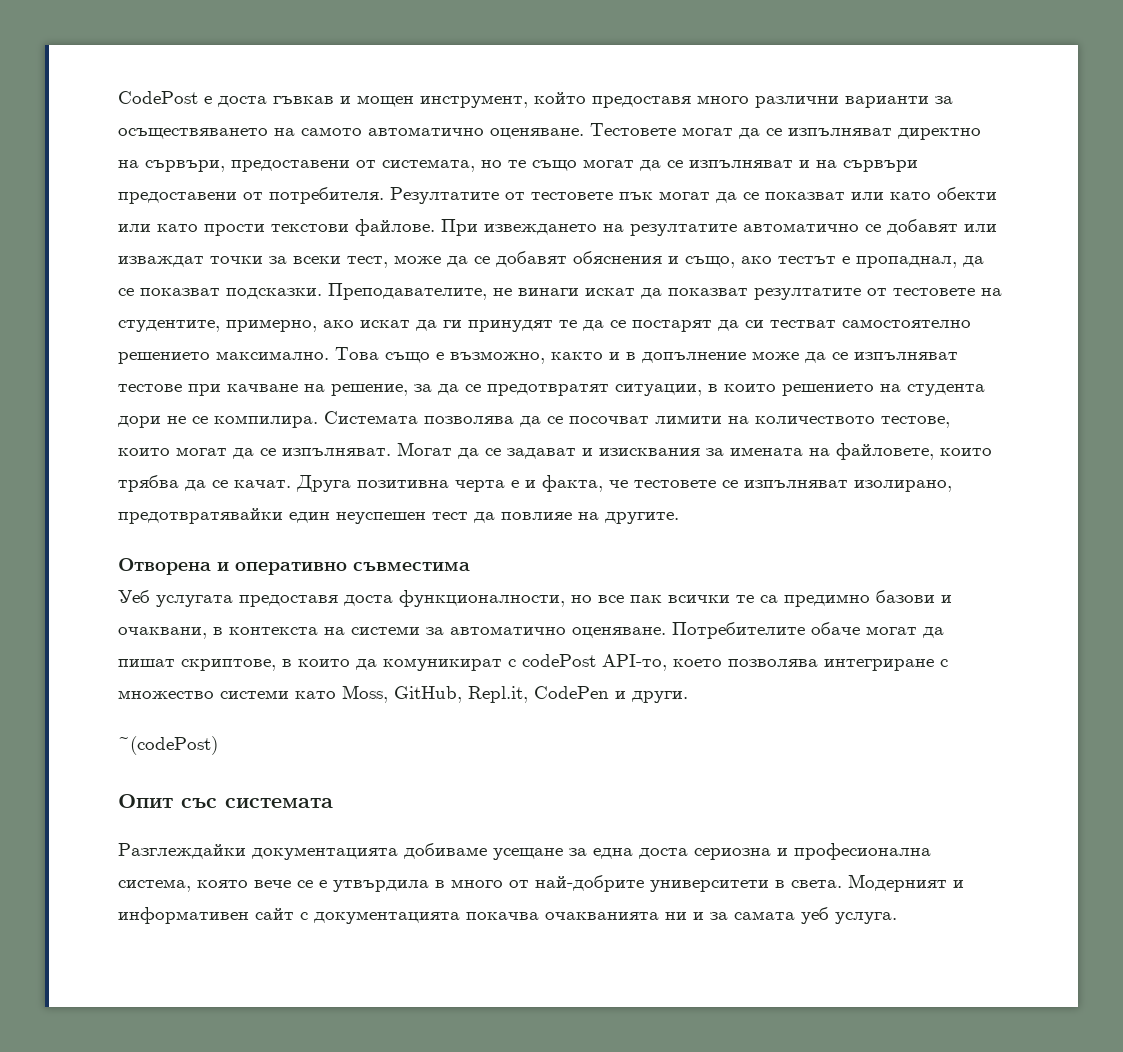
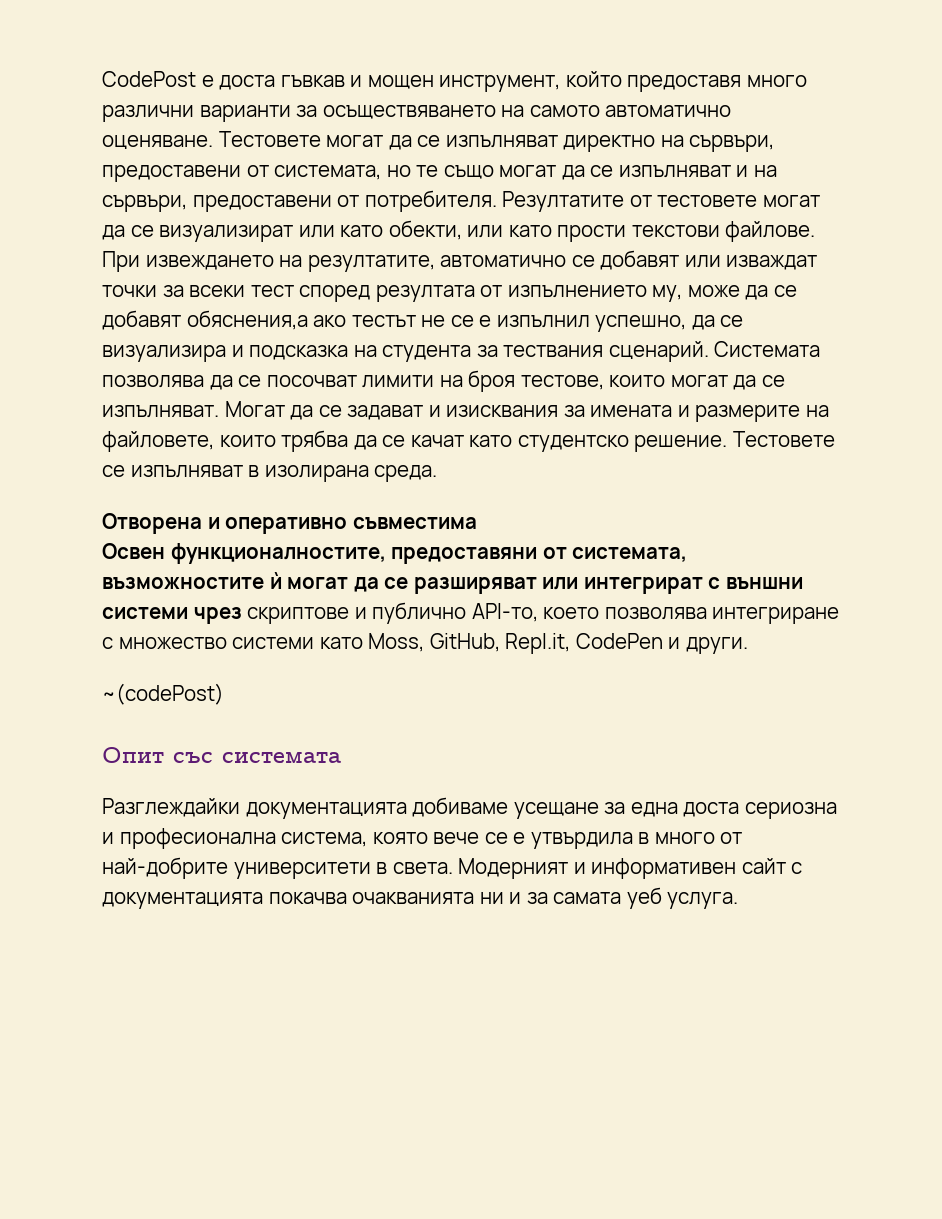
[843,160,918,172] сървъри -> [102,195,187,212] сървъри,
[619,187,997,203] пък могат да се показват или като обекти -> [762,195,820,207] [102,220,462,242] могат да се визуализират или като обекти,
[630,224,737,236] резултатите -> [307,255,435,272] резултатите,
[347,251,984,268] [118,283,1002,300] [118,319,971,332] [118,347,958,364] [118,384,985,396] [118,415,318,428] тест, може да се добавят обяснения и също, ако тестът е пропаднал, да се показват подсказки. Преподавателите, не винаги искат да показват резултатите от тестовете на студентите, примерно, ако искат да ги принудят те да се постарят да си тестват самостоятелно решението максимално. Това също е възможно, както и в допълнение може да се изпълняват тестове при качване на решение, за да се предотвратят ситуации, в които решението на студента дори не се компилира. -> [250,285,797,302] [102,310,744,332] [102,341,709,362] тест според резултата от изпълнението му, може да се добавят обяснения,а ако тестът не се е изпълнил успешно, да се визуализира и подсказка на студента за тествания сценарий.
[755,416,875,424] количеството -> [468,370,516,392] броя
(803, 451) none -> [677,405,801,422] и размерите
[234,475,952,492] [118,508,679,524] [118,558,470,575] [118,590,952,607] [118,622,944,639] [118,654,596,671] качат. Друга позитивна черта е и факта, че тестовете се изпълняват изолирано, предотвратявайки един неуспешен тест да повлияе на другите. // Отворена и оперативно съвместима // Уеб услугата предоставя доста функционалности, но все пак всички те са предимно базови и очаквани, в контекста на системи за автоматично оценяване. Потребителите обаче могат да пишат скриптове, в които да комуникират с codePost -> [410,431,835,452] [102,465,438,482] [102,513,477,534] [102,543,688,564] [102,572,803,594] [102,602,467,624] качат като студентско решение. Тестовете се изпълняват в изолирана среда. // Отворена и оперативно съвместима // Освен функционалностите, предоставяни от системата, възможностите ѝ могат да се разширяват или интегрират с външни системи чрез скриптове и публично

